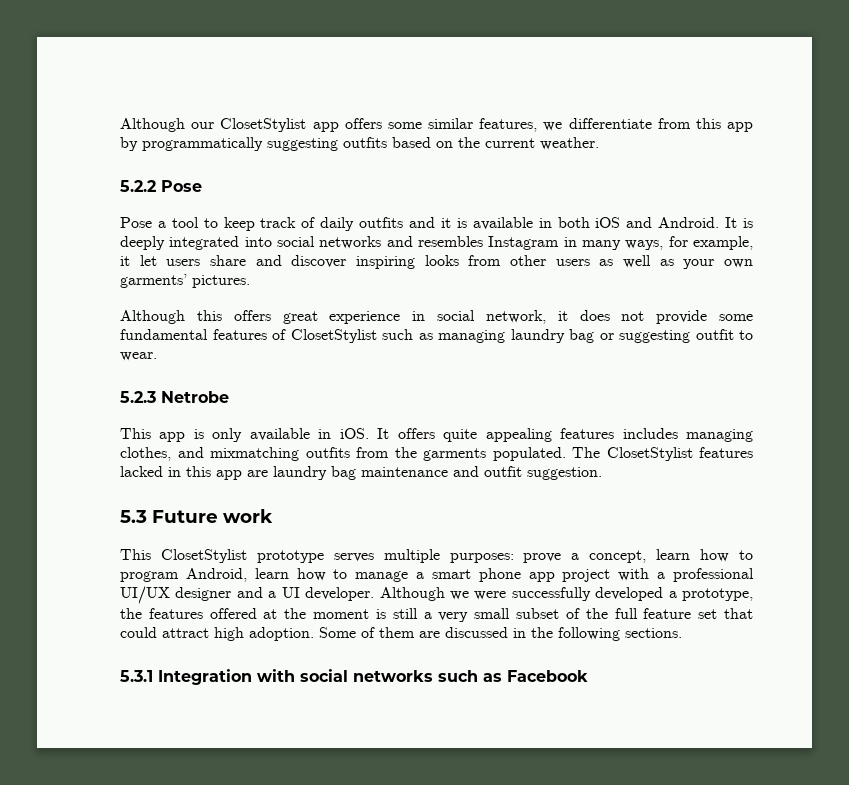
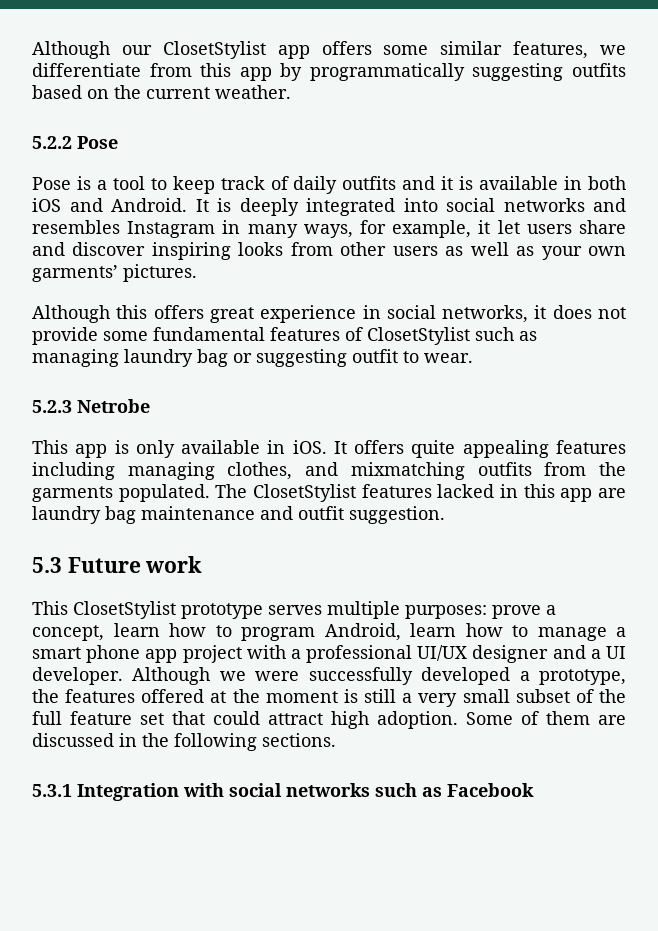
(152, 222) none -> [76,176,91,190] is
[485,310,546,324] network, -> [442,305,529,323] networks,
[622,428,678,439] includes -> [32,462,115,480] including

